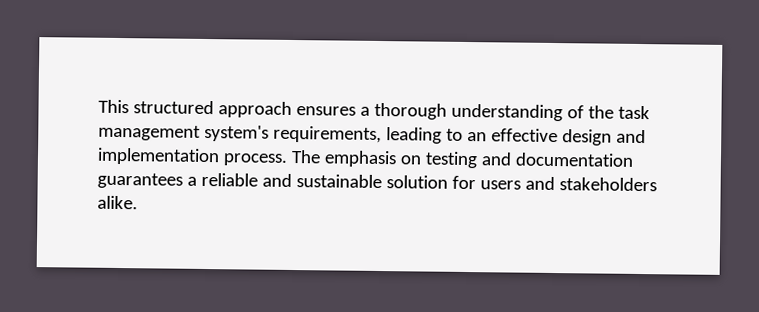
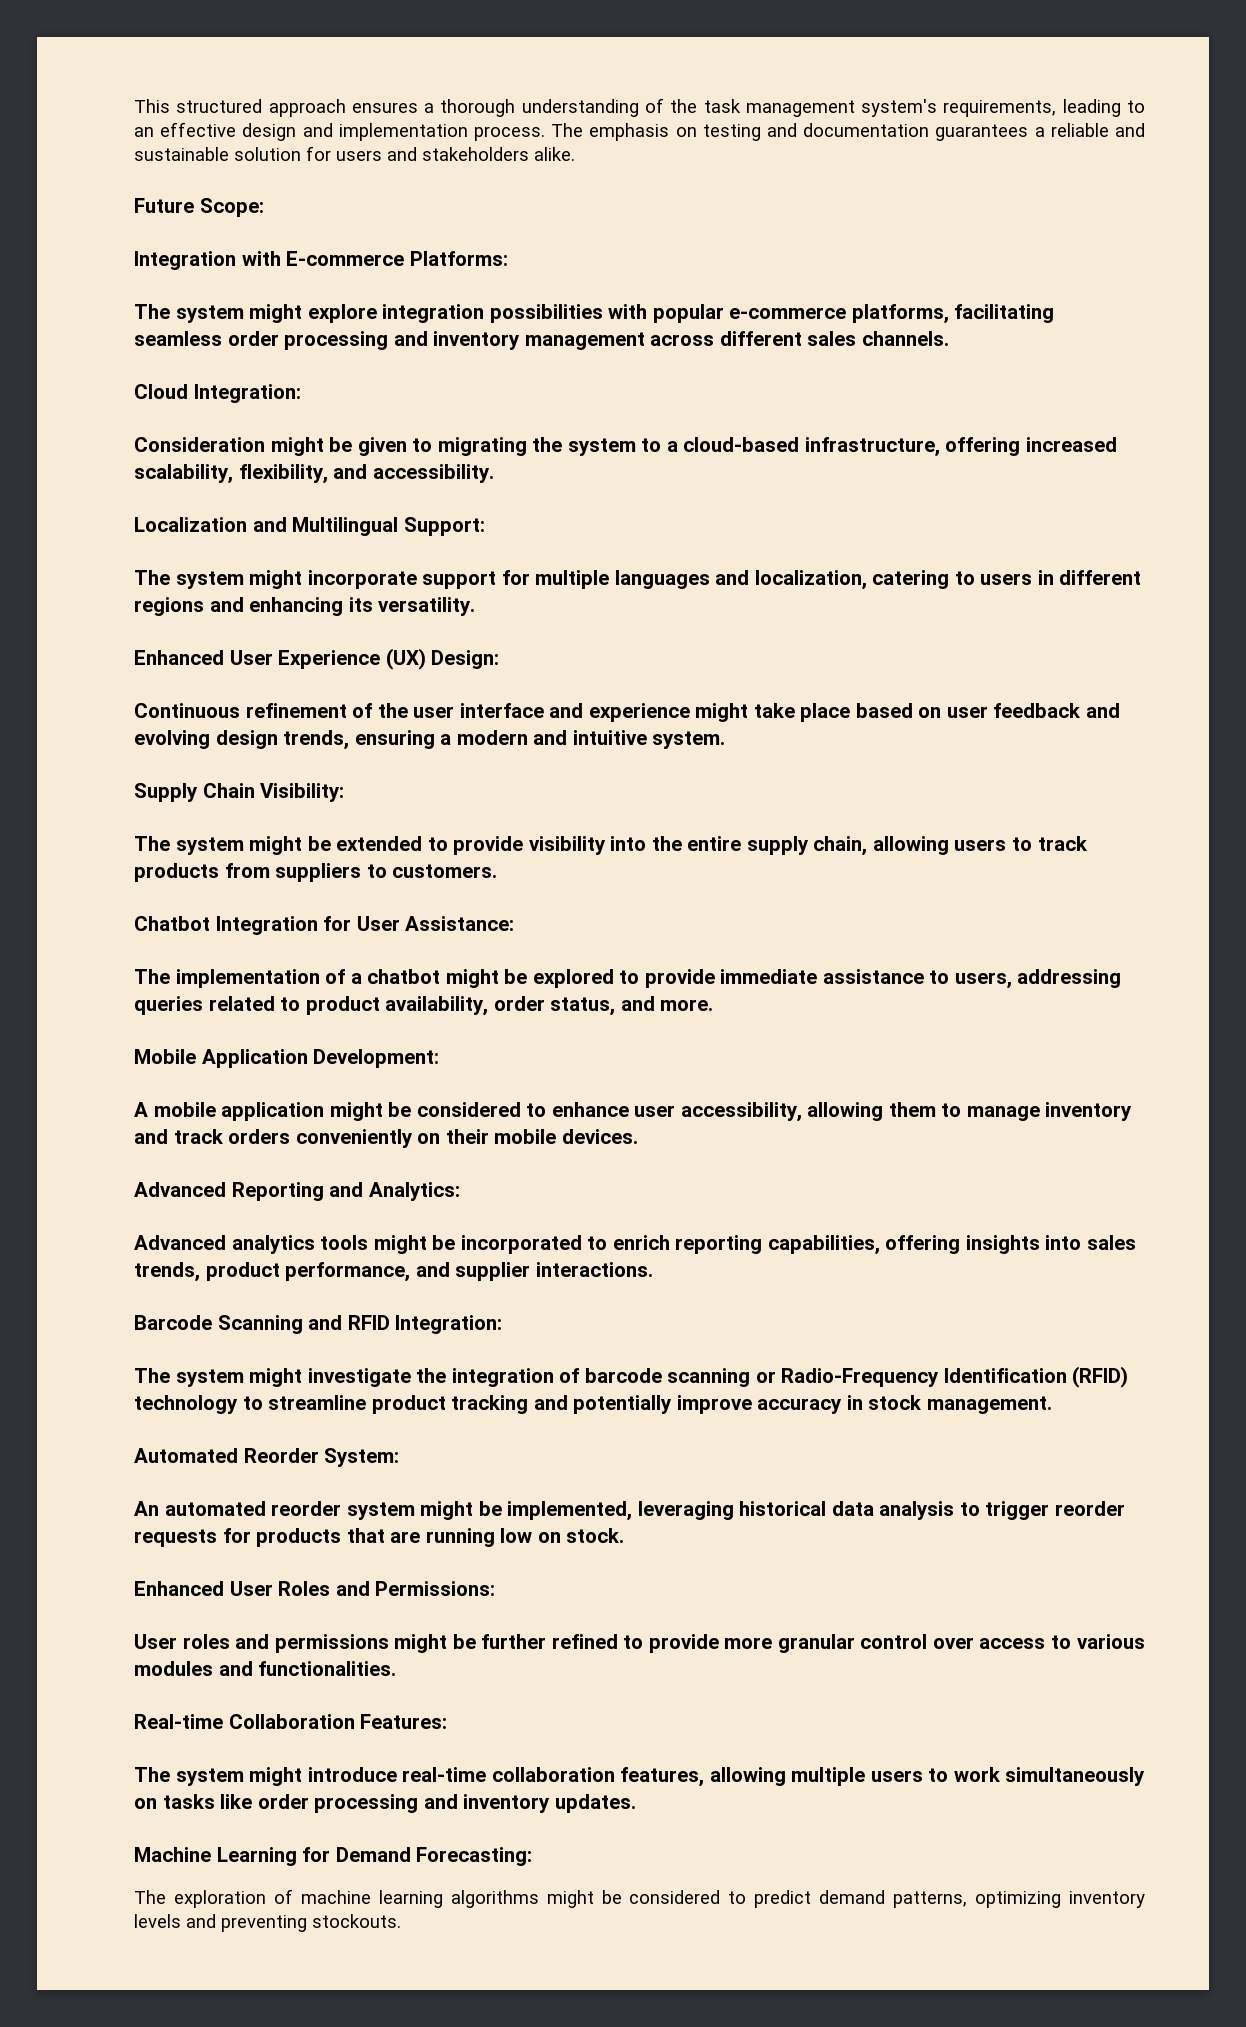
(138, 202) none -> [134,198,264,217] [134,251,508,270] [134,304,1055,324] [134,331,949,350] [134,384,301,403] [134,437,1117,457] [134,464,494,484] [134,517,485,536] [134,570,1142,590] [134,597,476,616] [134,648,500,670] [134,703,1121,722] [134,730,726,750] [134,783,345,802] [134,836,1088,856] [134,863,498,882] [134,916,515,935] [134,969,1122,989] [134,996,714,1016] [134,1049,440,1068] [134,1102,1133,1122] [134,1129,638,1148] [134,1182,460,1201] [134,1235,1136,1255] [134,1262,653,1282] [134,1315,503,1334] [134,1366,1129,1388] [134,1395,1052,1414] [134,1448,400,1467] [134,1501,1125,1521] [134,1528,625,1547] [134,1581,496,1596] [134,1634,1145,1653] [134,1661,397,1676] [134,1714,448,1729] [134,1767,1146,1787] [134,1794,636,1813] [134,1847,533,1866] [134,1889,1145,1908] [134,1914,401,1932] // Future Scope: // Integration with E-commerce Platforms: // The system might explore integration possibilities with popular e-commerce platforms, facilitating seamless order processing and inventory management across different sales channels. // Cloud Integration: // Consideration might be given to migrating the system to a cloud-based infrastructure, offering increased scalability, flexibility, and accessibility. // Localization and Multilingual Support: // The system might incorporate support for multiple languages and localization, catering to users in different regions and enhancing its versatility. // Enhanced User Experience (UX) Design: // Continuous refinement of the user interface and experience might take place based on user feedback and evolving design trends, ensuring a modern and intuitive system. // Supply Chain Visibility: // The system might be extended to provide visibility into the entire supply chain, allowing users to track products from suppliers to customers. // Chatbot Integration for User Assistance: // The implementation of a chatbot might be explored to provide immediate assistance to users, addressing queries related to product availability, order status, and more. // Mobile Application Development: // A mobile application might be considered to enhance user accessibility, allowing them to manage inventory and track orders conveniently on their mobile devices. // Advanced Reporting and Analytics: // Advanced analytics tools might be incorporated to enrich reporting capabilities, offering insights into sales trends, product performance, and supplier interactions. // Barcode Scanning and RFID Integration: // The system might investigate the integration of barcode scanning or Radio-Frequency Identification (RFID) technology to streamline product tracking and potentially improve accuracy in stock management. // Automated Reorder System: // An automated reorder system might be implemented, leveraging historical data analysis to trigger reorder requests for products that are running low on stock. // Enhanced User Roles and Permissions: // User roles and permissions might be further refined to provide more granular control over access to various modules and functionalities. // Real-time Collaboration Features: // The system might introduce real-time collaboration features, allowing multiple users to work simultaneously on tasks like order processing and inventory updates. // Machine Learning for Demand Forecasting: // The exploration of machine learning algorithms might be considered to predict demand patterns, optimizing inventory levels and preventing stockouts.

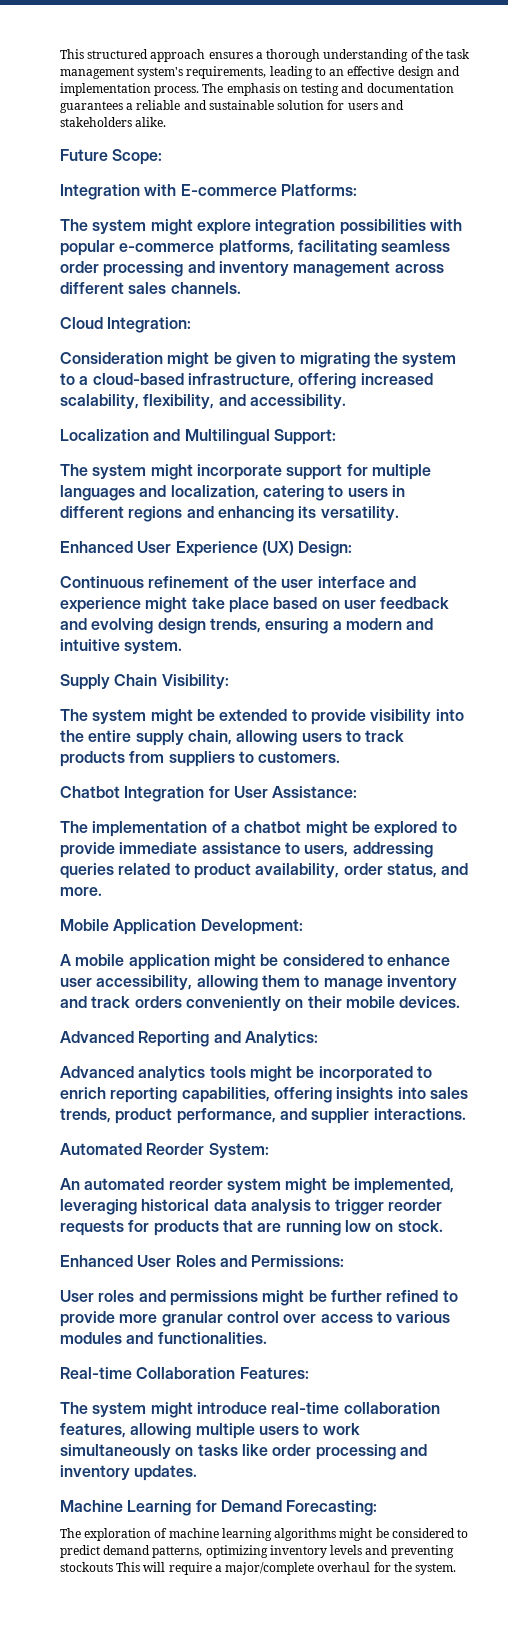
[134,1315,503,1334] [134,1366,1129,1388] [134,1395,1052,1414] // Barcode Scanning and RFID Integration: // The system might investigate the integration of barcode scanning or Radio-Frequency Identification (RFID) technology to streamline product tracking and potentially improve accuracy in stock management. -> (466, 1114) none
[312,1914,401,1928] stockouts. -> [60,1562,457,1575] stockouts This will require a major/complete overhaul for the system.

